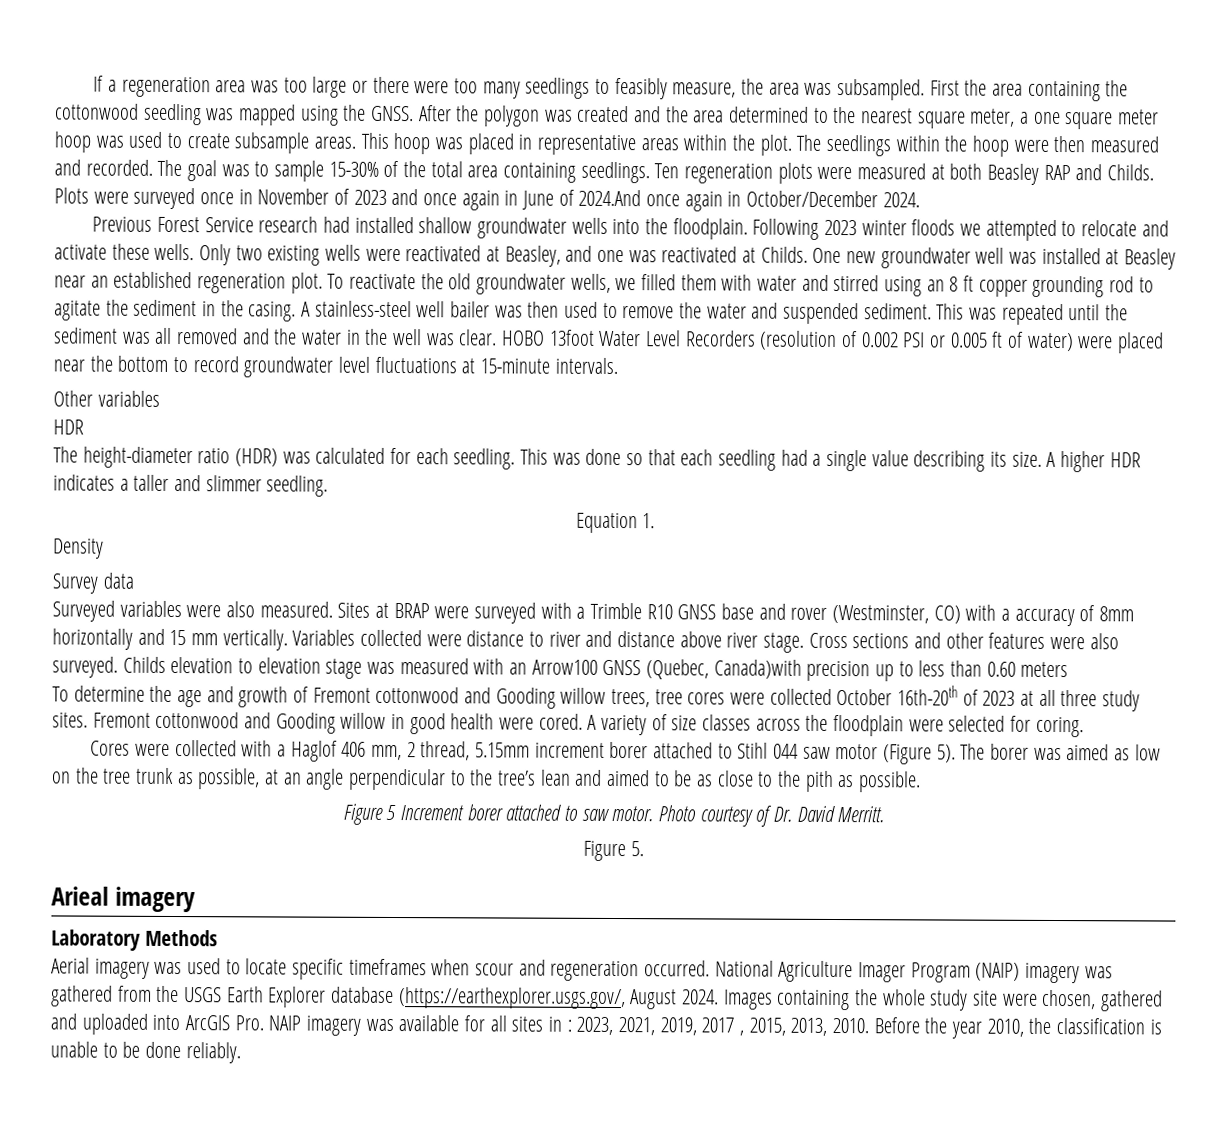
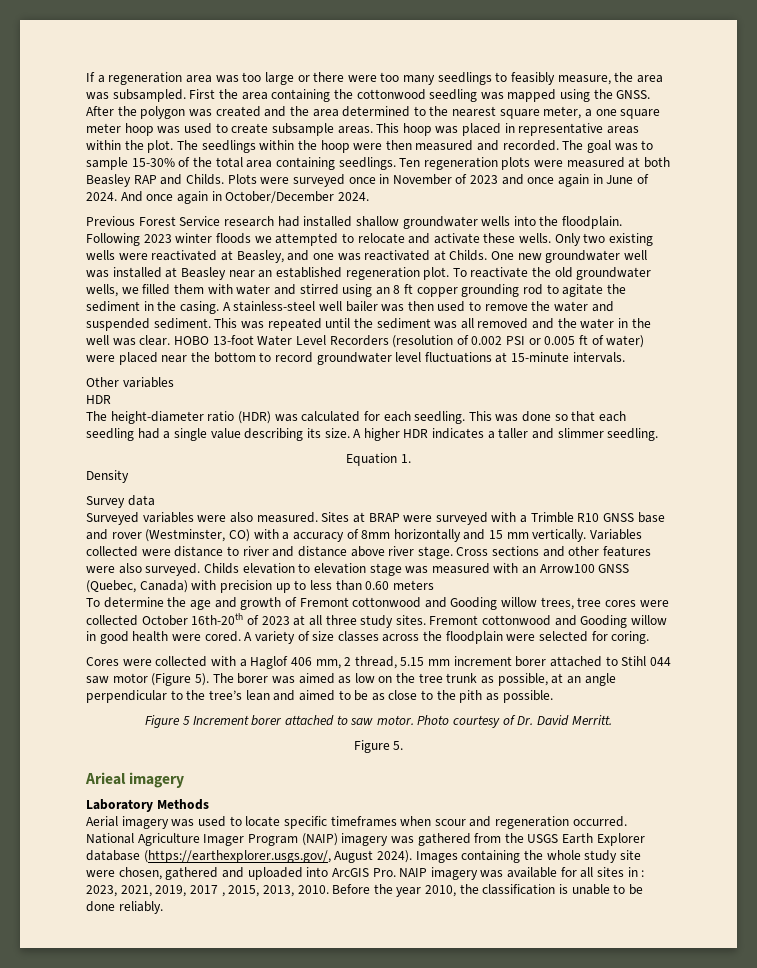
[578,189,642,207] 2024.And -> [86,191,143,202] 2024. And
[549,329,595,346] 13foot -> [212,335,254,345] 13-foot
[713,659,802,679] Canada)with -> [139,580,217,593] Canada) with
[474,742,530,758] 5.15mm -> [400,657,451,666] 5.15 mm
[682,989,720,1005] 2024. -> [376,850,412,863] 2024).

